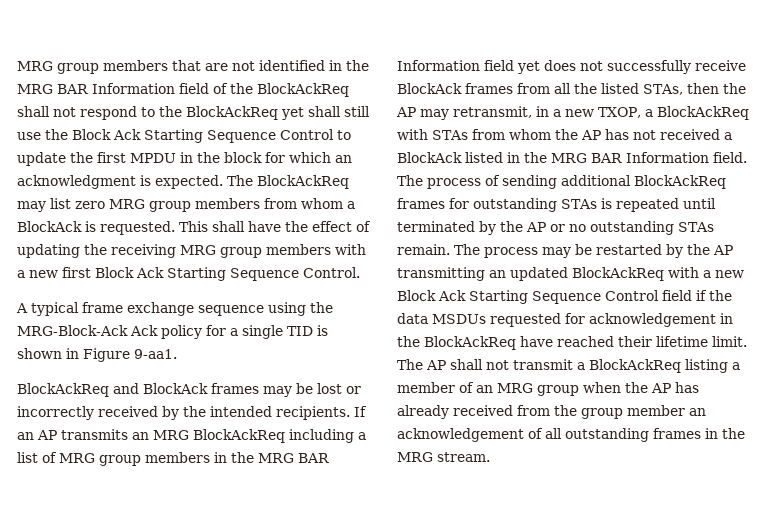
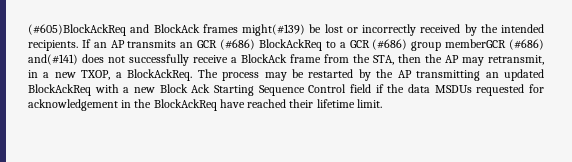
[17,60,369,74] [17,83,349,97] [17,106,370,120] [17,129,351,143] [17,152,352,166] [17,175,349,189] [17,198,355,212] [17,221,371,235] [17,244,366,258] [17,267,360,281] [16,302,333,316] [17,325,328,339] [17,348,177,362] [17,383,109,397] MRG group members that are not identified in the MRG BAR Information field of the BlockAckReq shall not respond to the BlockAckReq yet shall still use the Block Ack Starting Sequence Control to update the first MPDU in the block for which an acknowledgment is expected. The BlockAckReq may list zero MRG group members from whom a BlockAck is requested. This shall have the effect of updating the receiving MRG group members with a new first Block Ack Starting Sequence Control. // A typical frame exchange sequence using the MRG-Block-Ack Ack policy for a single TID is shown in Figure 9-aa1. // BlockAckReq -> [28,24,126,36] (#605)BlockAckReq
[263,386,292,397] may -> [242,24,305,36] might(#139)
[153,429,366,443] [17,452,329,466] [397,60,746,74] [397,83,683,95] MRG BlockAckReq including a list of MRG group members in the MRG BAR Information field yet does not successfully receive BlockAck frames from all the listed STAs, -> [197,39,544,51] [28,54,394,66] GCR (#686) BlockAckReq to a GCR (#686) group memberGCR (#686) and(#141) does not successfully receive a BlockAck frame from the STA,
[656,106,749,120] [397,129,732,140] [397,152,747,163] [397,175,726,189] [397,198,716,212] [397,221,714,235] [397,244,450,255] BlockAckReq with STAs from whom the AP has not received a BlockAck listed in the MRG BAR Information field. The process of sending additional BlockAckReq frames for outstanding STAs is repeated until terminated by the AP or no outstanding STAs remain. -> [127,69,193,81] BlockAckReq.
[397,359,740,373] [397,382,699,396] [397,405,706,419] [397,428,745,442] [397,452,490,462] The AP shall not transmit a BlockAckReq listing a member of an MRG group when the AP has already received from the group member an acknowledgement of all outstanding frames in the MRG stream. -> (382, 103) none

